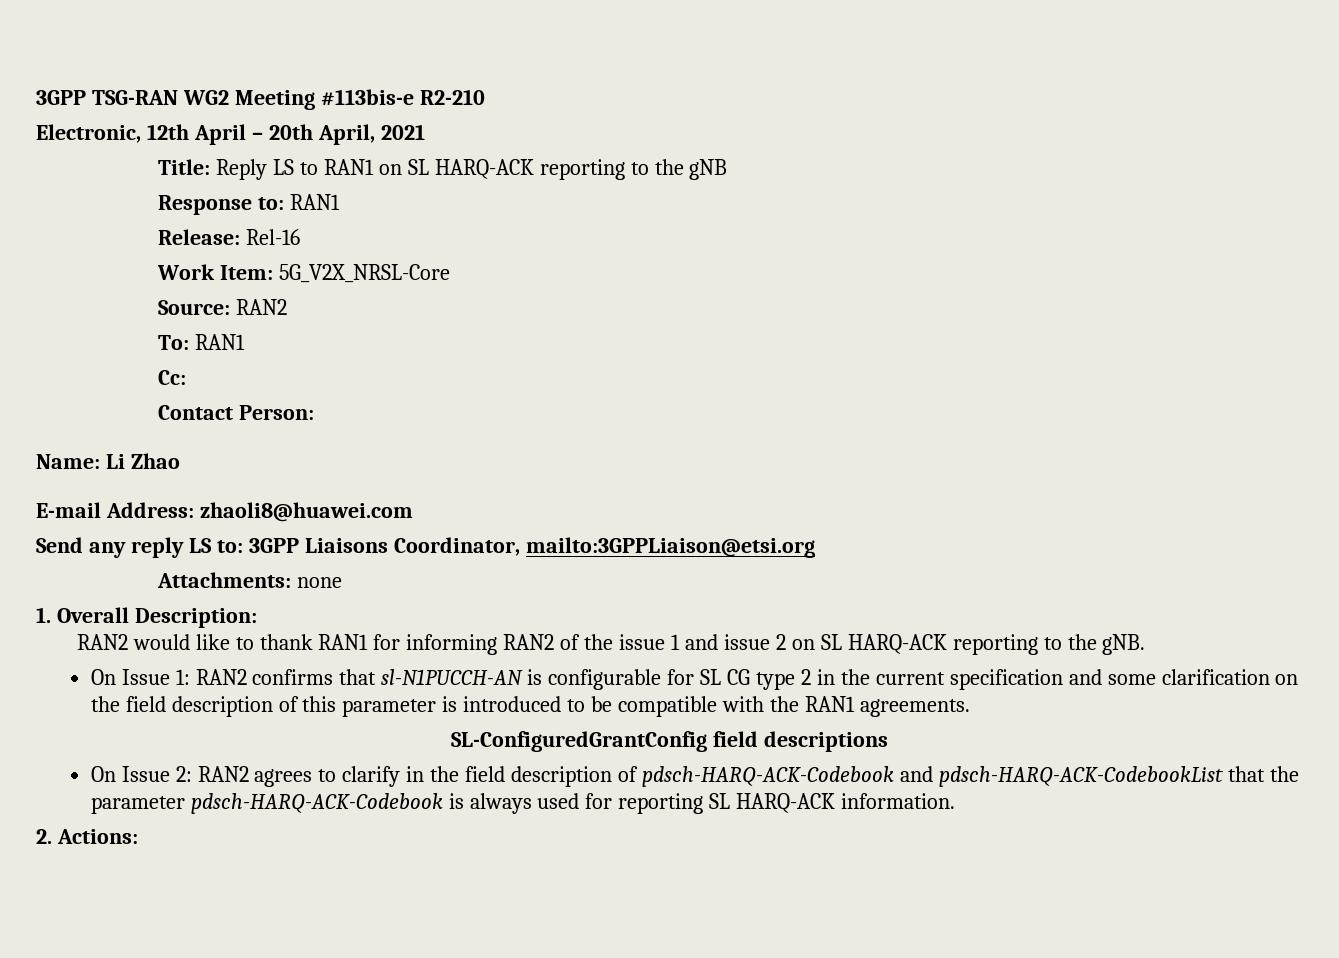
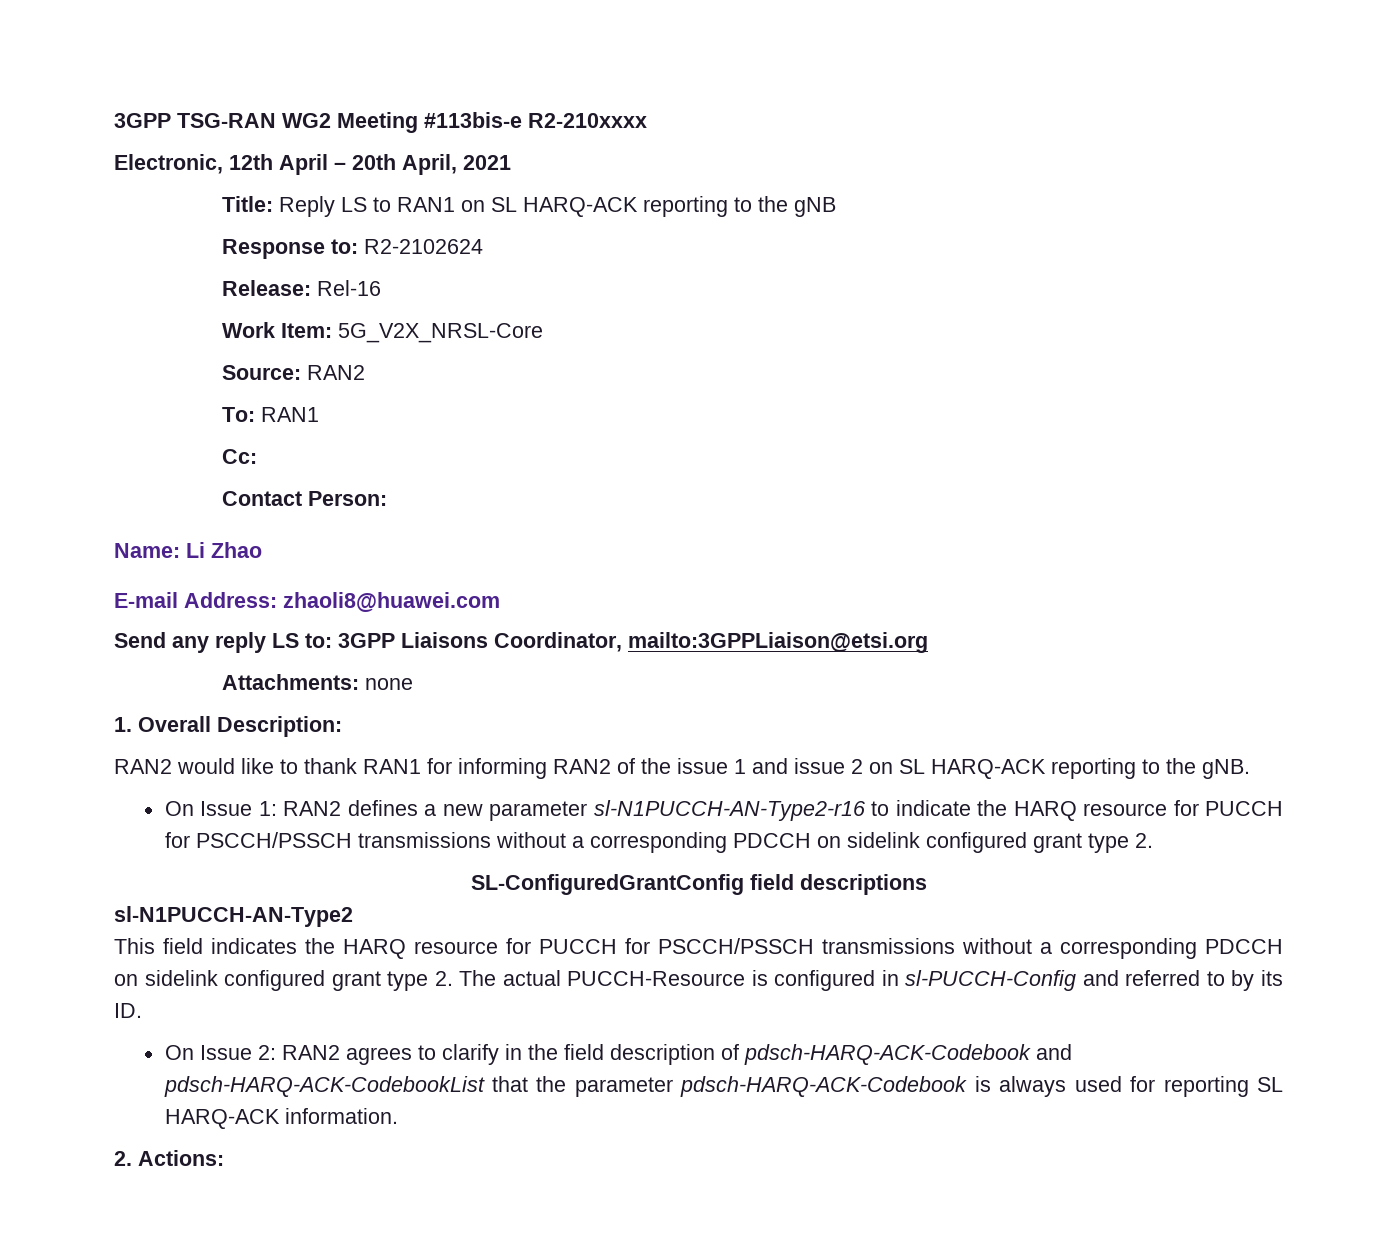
[419,89,485,105] R2-210 -> [528,113,647,128] R2-210xxxx
[289,194,340,210] RAN1 -> [363,239,483,254] R2-2102624
[252,669,1299,690] [90,696,970,717] [451,731,888,752] confirms that sl-N1PUCCH-AN is configurable for SL CG type 2 in the current specification and some clarification on the field description of this parameter is introduced to be compatible with the RAN1 agreements. // SL-ConfiguredGrantConfig field descriptions -> [347,800,1284,821] [164,832,1153,853] [470,874,927,895] [114,906,353,927] [114,938,1283,959] [114,970,1283,991] [114,1003,142,1018] defines a new parameter sl-N1PUCCH-AN-Type2-r16 to indicate the HARQ resource for PUCCH for PSCCH/PSSCH transmissions without a corresponding PDCCH on sidelink configured grant type 2. // SL-ConfiguredGrantConfig field descriptions // sl-N1PUCCH-AN-Type2 // This field indicates the HARQ resource for PUCCH for PSCCH/PSSCH transmissions without a corresponding PDCCH on sidelink configured grant type 2. The actual PUCCH-Resource is configured in sl-PUCCH-Config and referred to by its ID.

